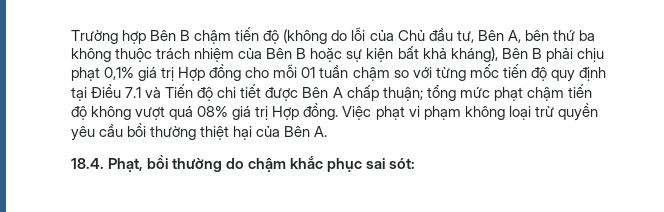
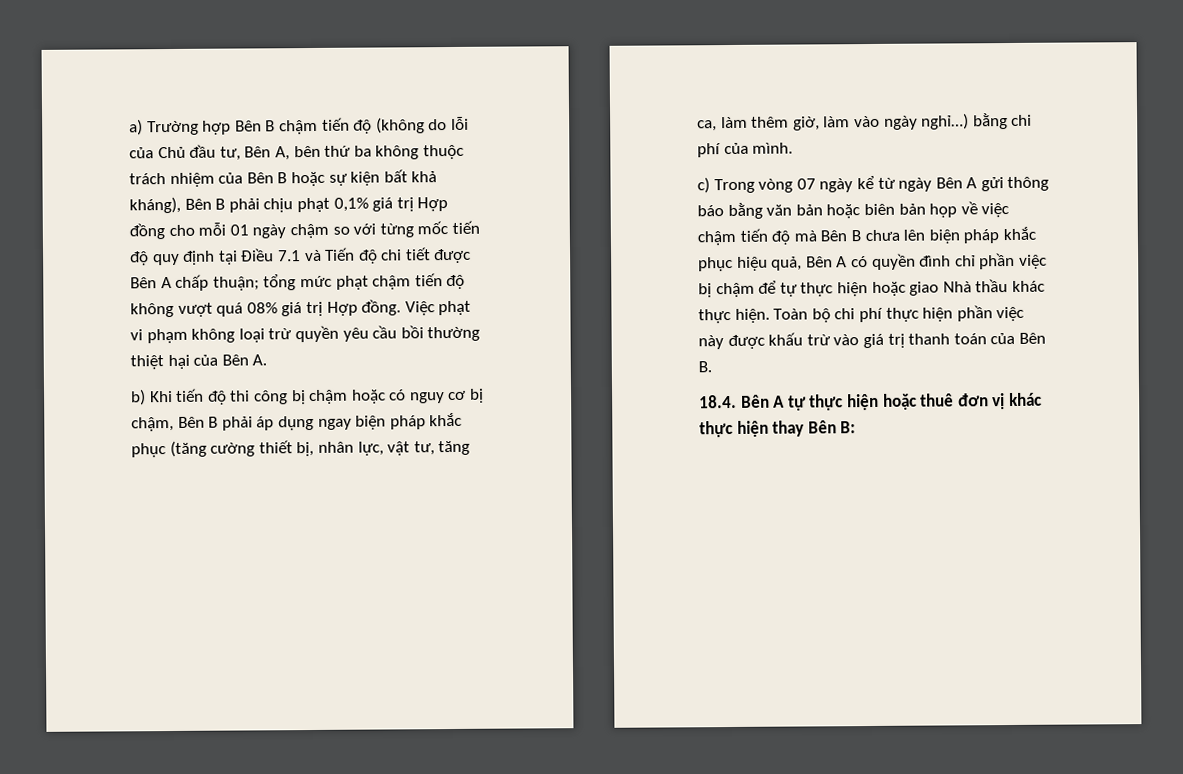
(71, 37) none -> [129,119,143,136] a)
[319,65,349,78] tuần -> [252,224,287,239] ngày
[71,155,416,173] 18.4. Phạt, bồi thường do chậm khắc phục sai sót: -> [131,388,485,406] [131,412,463,432] [131,440,471,458] [697,113,1033,132] [697,142,794,158] [697,175,1050,194] [697,201,1010,220] [697,226,1036,246] [698,252,1047,272] [698,279,1045,298] [698,305,1025,324] [698,332,1046,350] [698,361,712,373] [699,392,1042,411] [699,420,857,438] b) Khi tiến độ thi công bị chậm hoặc có nguy cơ bị chậm, Bên B phải áp dụng ngay biện pháp khắc phục (tăng cường thiết bị, nhân lực, vật tư, tăng ca, làm thêm giờ, làm vào ngày nghỉ…) bằng chi phí của mình. // c) Trong vòng 07 ngày kể từ ngày Bên A gửi thông báo bằng văn bản hoặc biên bản họp về việc chậm tiến độ mà Bên B chưa lên biện pháp khắc phục hiệu quả, Bên A có quyền đình chỉ phần việc bị chậm để tự thực hiện hoặc giao Nhà thầu khác thực hiện. Toàn bộ chi phí thực hiện phần việc này được khấu trừ vào giá trị thanh toán của Bên B. // 18.4. Bên A tự thực hiện hoặc thuê đơn vị khác thực hiện thay Bên B:

